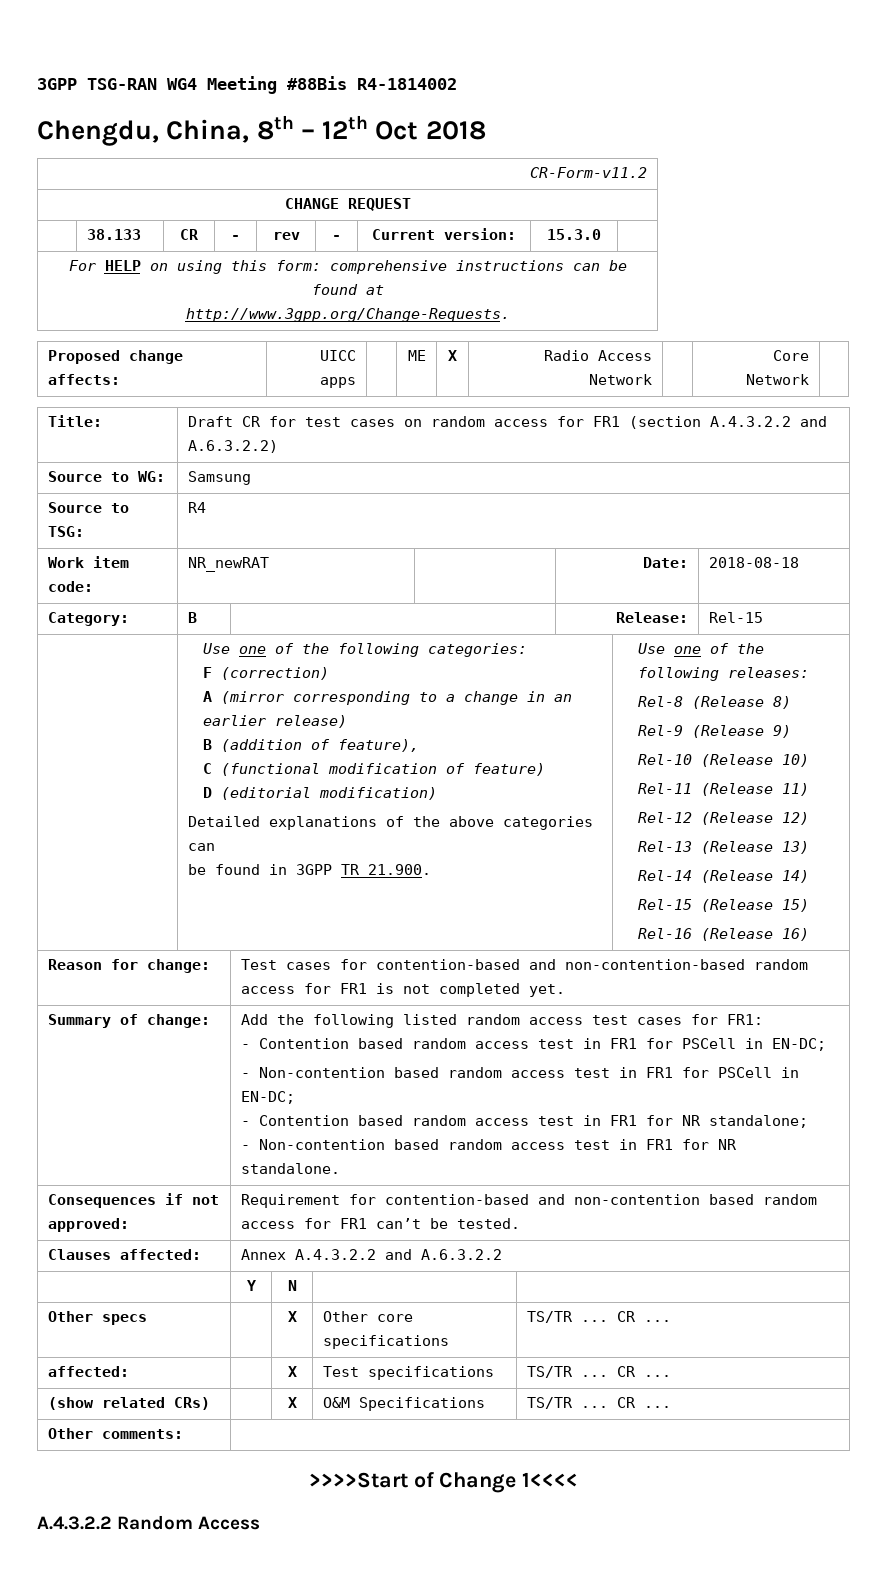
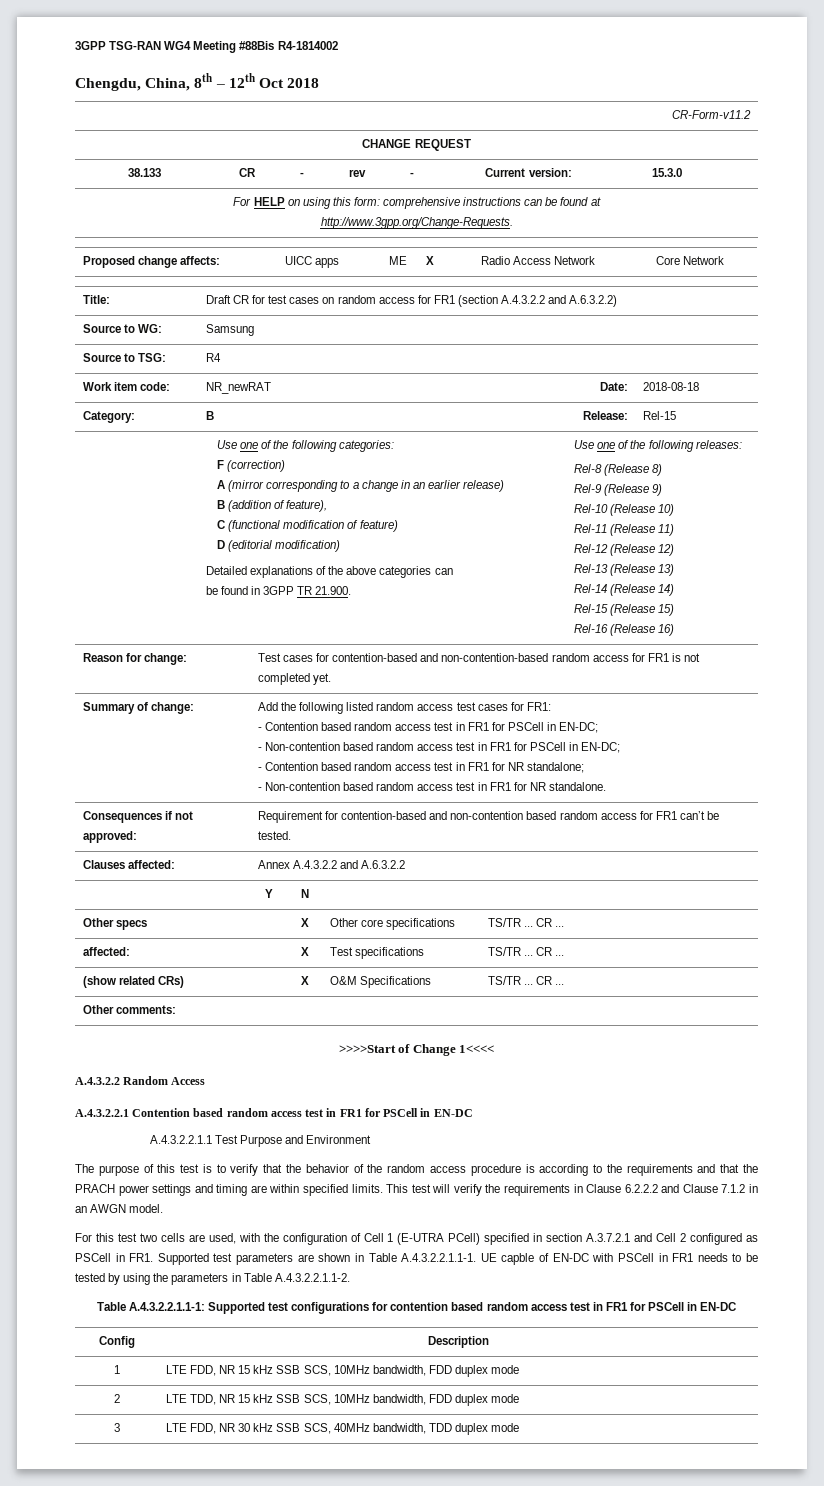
(261, 1523) none -> [75,1108,473,1117] [149,1135,372,1147] [75,1164,758,1176] [75,1184,758,1196] [75,1204,164,1213] [75,1233,758,1245] [75,1253,758,1265] [75,1273,350,1285] [96,1302,737,1314] [99,1336,135,1348] [427,1336,489,1348] [114,1365,120,1374] [165,1365,520,1377] [114,1394,120,1403] [165,1394,520,1406] [114,1423,120,1432] [165,1423,520,1435] // A.4.3.2.2.1 Contention based random access test in FR1 for PSCell in EN-DC // A.4.3.2.2.1.1 Test Purpose and Environment // The purpose of this test is to verify that the behavior of the random access procedure is according to the requirements and that the PRACH power settings and timing are within specified limits. This test will verify the requirements in Clause 6.2.2.2 and Clause 7.1.2 in an AWGN model. // For this test two cells are used, with the configuration of Cell 1 (E-UTRA PCell) specified in section A.3.7.2.1 and Cell 2 configured as PSCell in FR1. Supported test parameters are shown in Table A.4.3.2.2.1.1-1. UE capble of EN-DC with PSCell in FR1 needs to be tested by using the parameters in Table A.4.3.2.2.1.1-2. // Table A.4.3.2.2.1.1-1: Supported test configurations for contention based random access test in FR1 for PSCell in EN-DC // Config | Description // 1 | LTE FDD, NR 15 kHz SSB SCS, 10MHz bandwidth, FDD duplex mode // 2 | LTE TDD, NR 15 kHz SSB SCS, 10MHz bandwidth, FDD duplex mode // 3 | LTE FDD, NR 30 kHz SSB SCS, 40MHz bandwidth, TDD duplex mode

